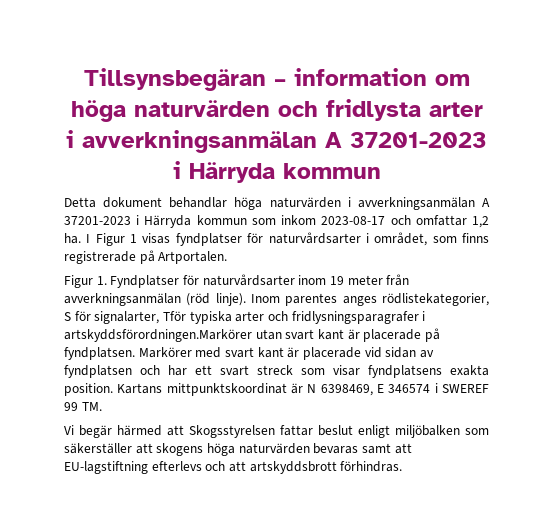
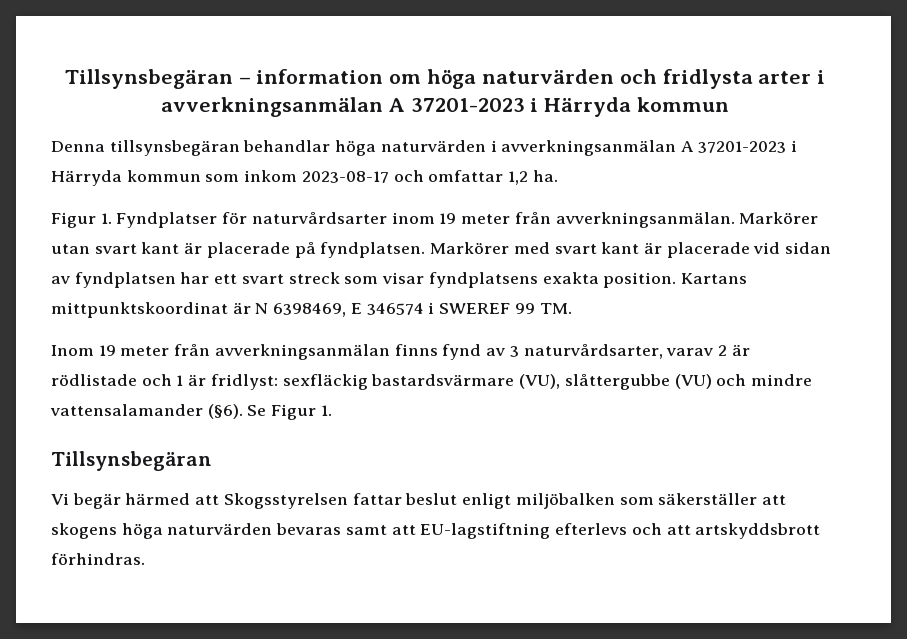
[64,197,163,208] Detta dokument -> [51,140,240,156] Denna tillsynsbegäran
[86,232,490,246] [64,250,228,264] I Figur 1 visas fyndplatser för naturvårdsarter i området, som finns registrerade på Artportalen. -> (558, 176) none
[64,293,489,306] [64,311,426,324] [64,329,252,342] avverkningsanmälan (röd linje). Inom parentes anges rödlistekategorier, S för signalarter, Tför typiska arter och fridlysningsparagrafer i artskyddsförordningen.Markörer -> [555,212,819,228] avverkningsanmälan. Markörer
[140,365,160,375] och -> (176, 280) none
(102, 406) none -> [51,344,750,360] [51,374,812,390] [50,404,332,420] [51,451,212,471] // Inom 19 meter från avverkningsanmälan finns fynd av 3 naturvårdsarter, varav 2 är rödlistade och 1 är fridlyst: sexfläckig bastardsvärmare (VU), slåttergubbe (VU) och mindre vattensalamander (§6). Se Figur 1. // Tillsynsbegäran

